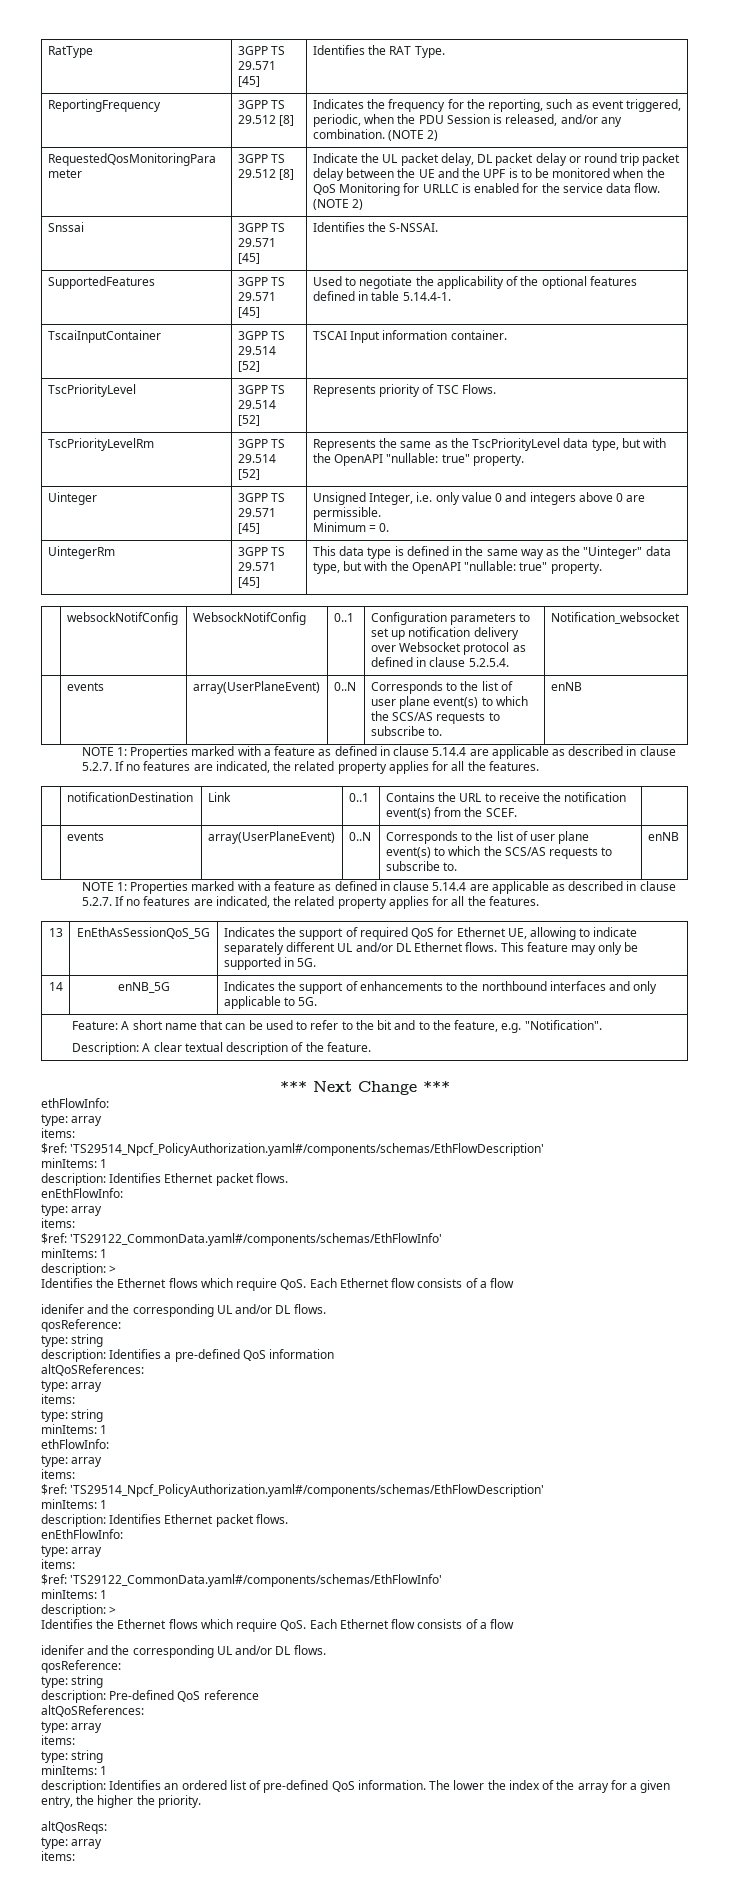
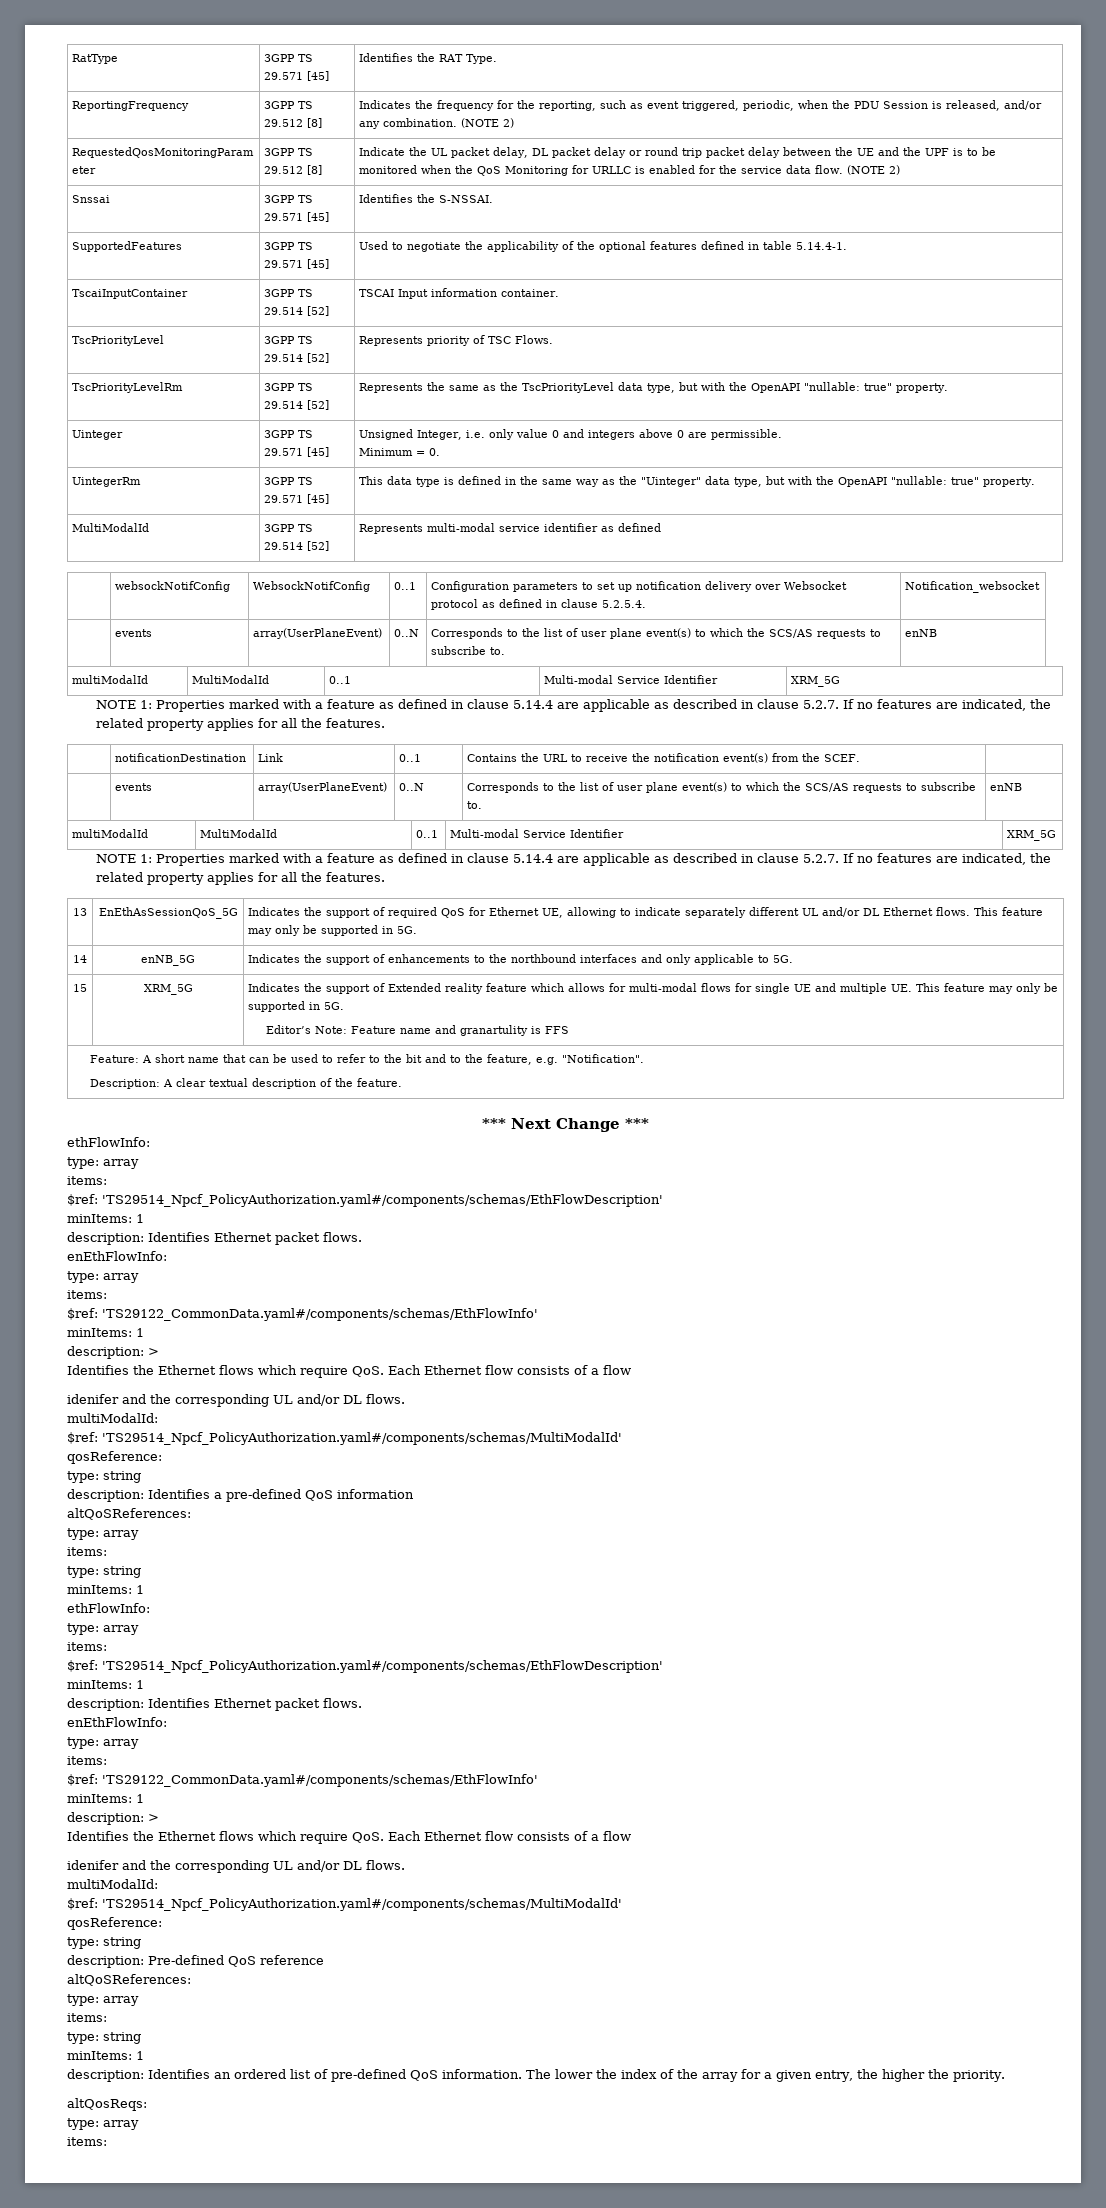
(602, 568) none -> [72,523,150,532] [264,524,314,532] [264,541,330,551] [359,523,662,534] // MultiModalId | 3GPP TS 29.514 [52] | Represents multi-modal service identifier as defined
(582, 686) none -> [72,675,149,684] [192,675,270,684] [329,676,352,684] [544,675,719,684] [791,676,841,687] // multiModalId | MultiModalId | 0..1 | Multi-modal Service Identifier | XRM_5G
(679, 836) none -> [72,829,149,838] [200,829,278,838] [416,830,439,838] [450,829,625,838] [1007,830,1057,841] // multiModalId | MultiModalId | 0..1 | Multi-modal Service Identifier | XRM_5G
(318, 1001) none -> [73,984,87,992] [143,984,193,995] [248,983,1059,994] [248,1001,345,1012] [265,1025,569,1036] // 15 | XRM_5G | Indicates the support of Extended reality feature which allows for multi-modal flows for single UE and multiple UE. This feature may only be supported in 5G. // Editor’s Note: Feature name and granartulity is FFS
(326, 1309) none -> [67,1413,158,1423] [67,1432,622,1445] // multiModalId: // $ref: 'TS29514_Npcf_PolicyAuthorization.yaml#/components/schemas/MultiModalId'
(326, 1650) none -> [67,1879,158,1889] [67,1898,622,1911] // multiModalId: // $ref: 'TS29514_Npcf_PolicyAuthorization.yaml#/components/schemas/MultiModalId'

